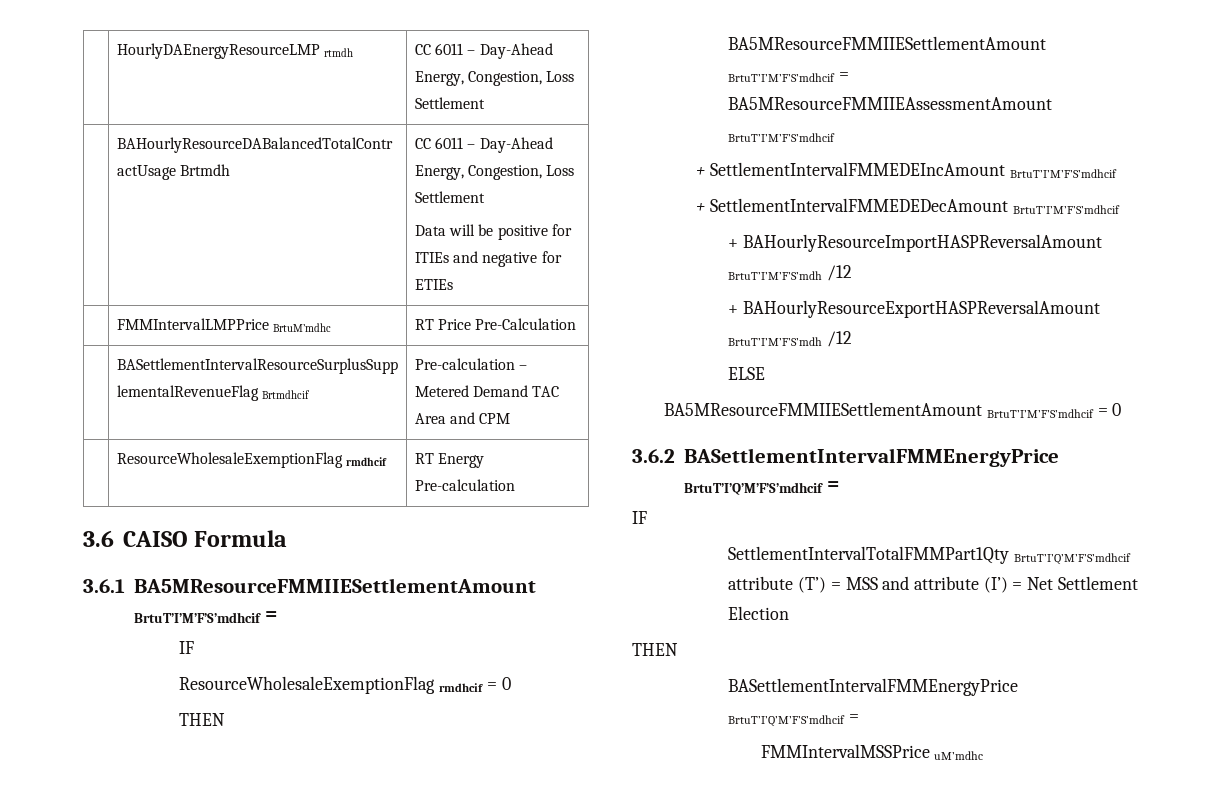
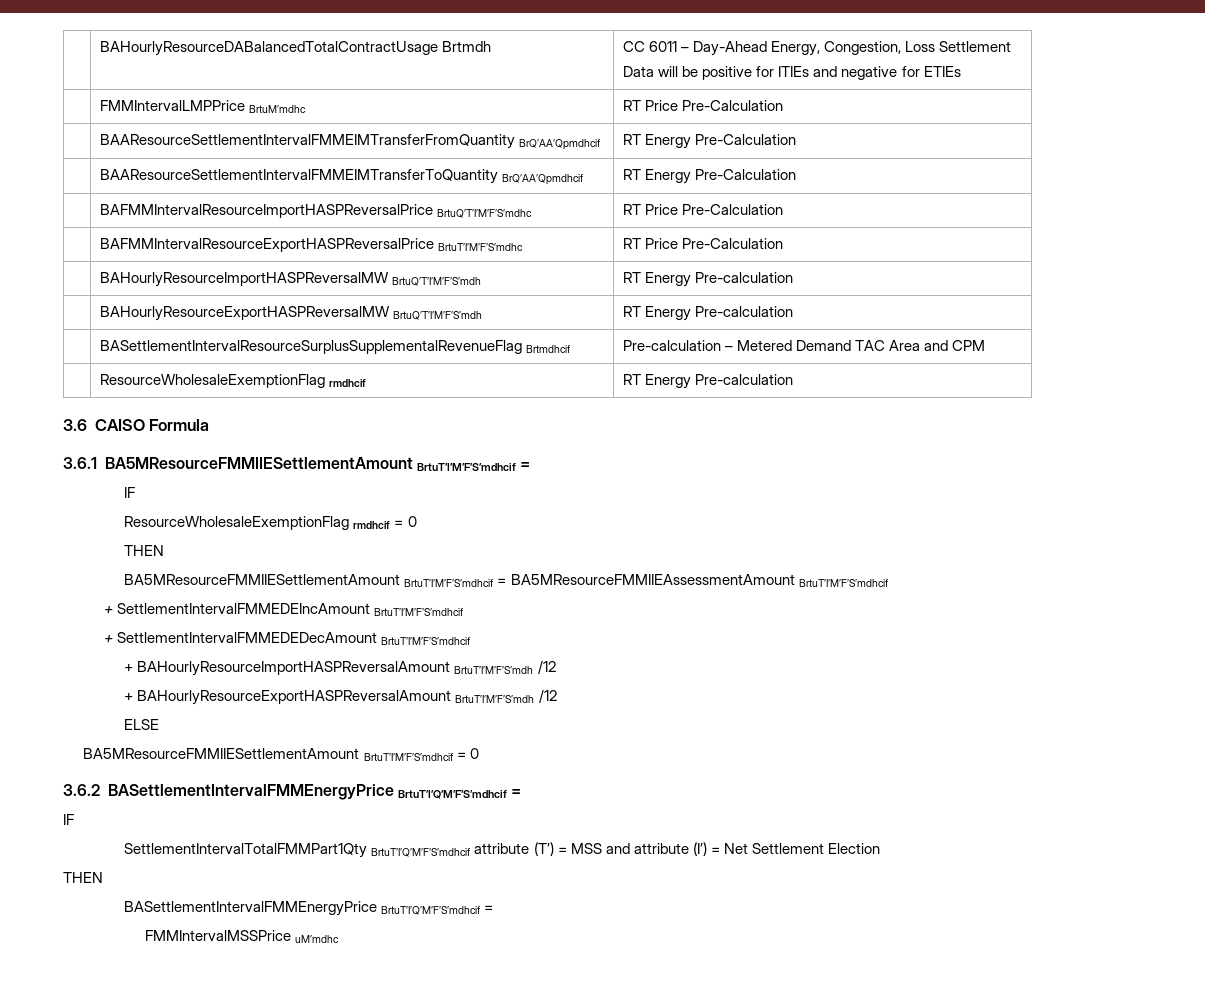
[116,43,353,59] [414,43,553,59] [414,71,575,86] [414,97,485,109] | HourlyDAEnergyResourceLMP rtmdh | CC 6011 – Day-Ahead Energy, Congestion, Loss Settlement // -> (100, 48) none
(577, 324) none -> [100,134,601,150] [623,134,797,149] [100,169,584,185] [623,169,797,184] [100,204,533,218] [623,204,784,215] [100,238,524,252] [623,238,784,249] [100,272,482,287] [623,272,794,287] [100,306,483,321] [623,306,794,321] // | BAAResourceSettlementIntervalFMMEIMTransferFromQuantity BrQ’AA’Qpmdhcif | RT Energy Pre-Calculation // | BAAResourceSettlementIntervalFMMEIMTransferToQuantity BrQ’AA’Qpmdhcif | RT Energy Pre-Calculation // | BAFMMIntervalResourceImportHASPReversalPrice BrtuQ’T’I’M’F’S’mdhc | RT Price Pre-Calculation // | BAFMMIntervalResourceExportHASPReversalPrice BrtuT’I’M’F’S’mdhc | RT Price Pre-Calculation // | BAHourlyResourceImportHASPReversalMW BrtuQ’T’I’M’F’S’mdh | RT Energy Pre-calculation // | BAHourlyResourceExportHASPReversalMW BrtuQ’T’I’M’F’S’mdh | RT Energy Pre-calculation

